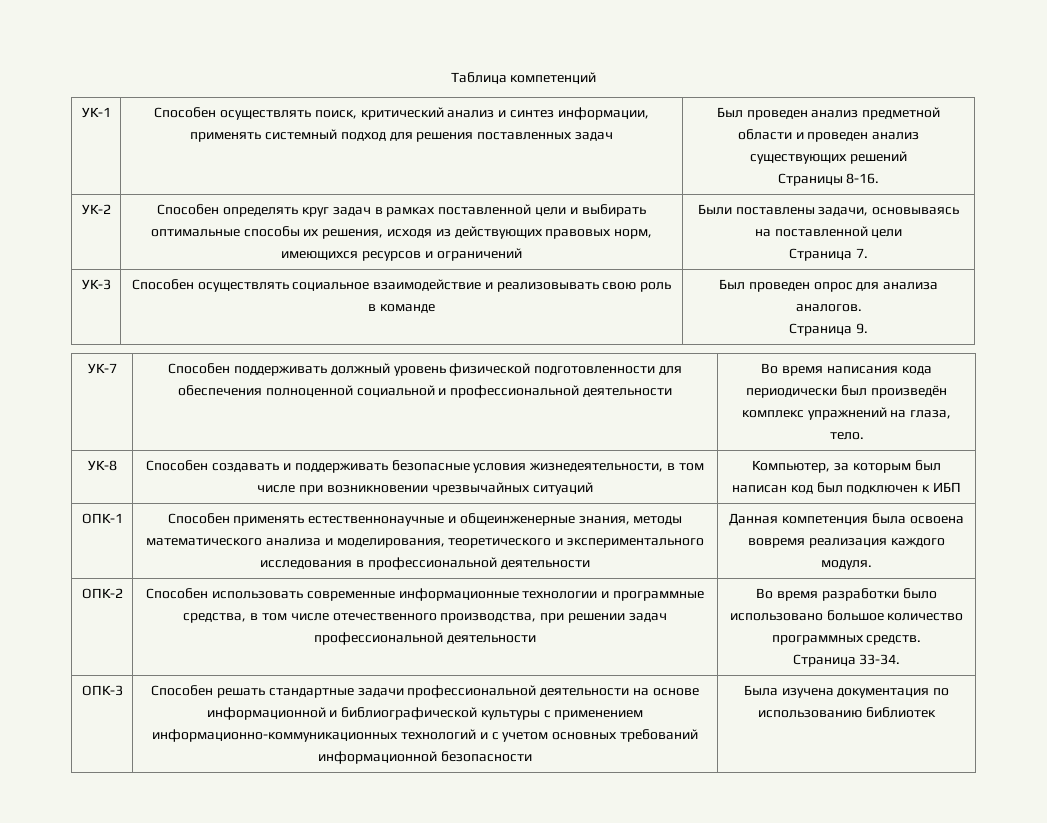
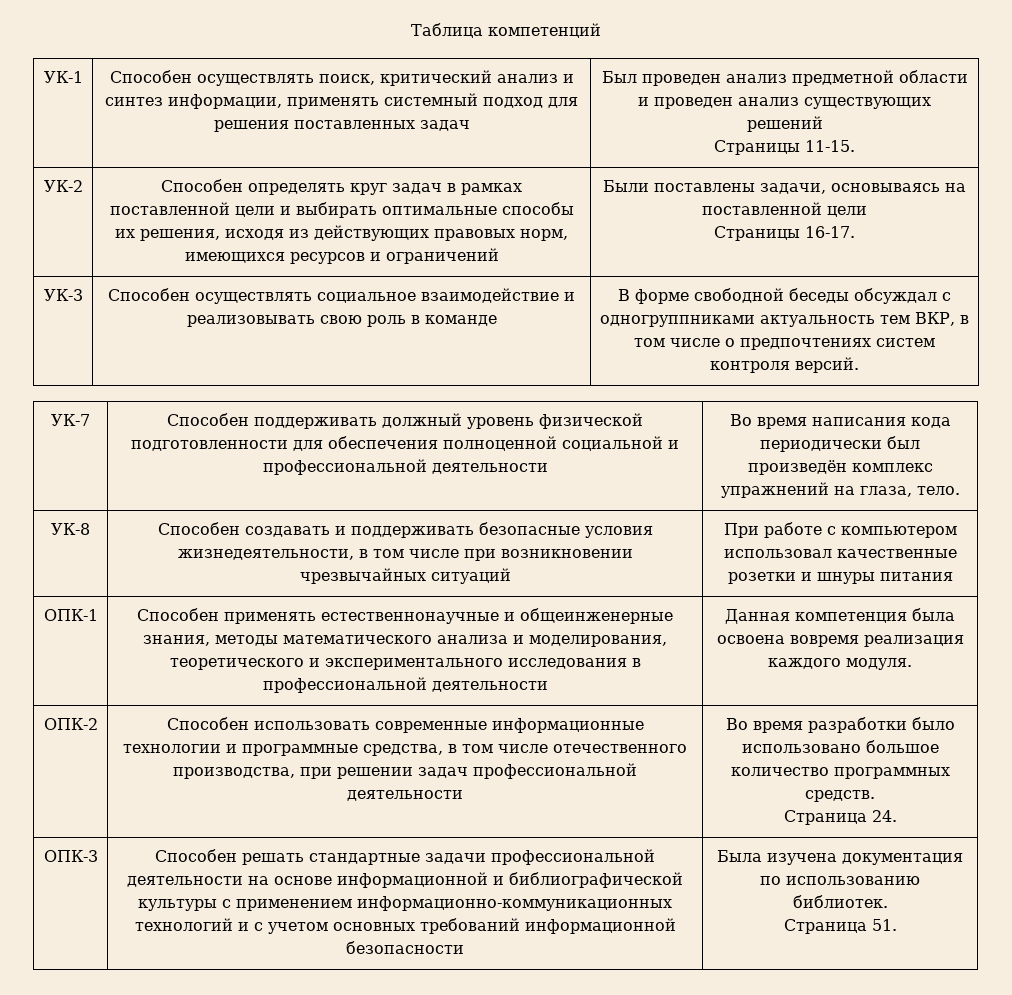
[846,173,880,184] 8-16. -> [805,140,855,152] 11-15.
[789,248,868,261] Страница 7. -> [714,226,855,241] Страницы 16-17.
[718,279,939,292] [795,304,862,312] [789,323,868,336] Был проведен опрос для анализа аналогов. // Страница 9. -> [618,288,951,304] [600,312,969,327] [634,338,935,350] [710,357,859,373] В форме свободной беседы обсуждал с одногруппниками актуальность тем ВКР, в том числе о предпочтениях систем контроля версий.
[752,460,941,473] [732,482,961,494] Компьютер, за которым был написан код был подключен к ИБП -> [723,522,957,538] [723,549,957,558] [727,572,953,584] При работе с компьютером использовал качественные розетки и шнуры питания
[859,654,901,665] 33-34. -> [871,810,897,822] 24.
[865,707,936,718] библиотек -> [792,895,888,908] [783,919,897,934] библиотек. // Страница 51.

